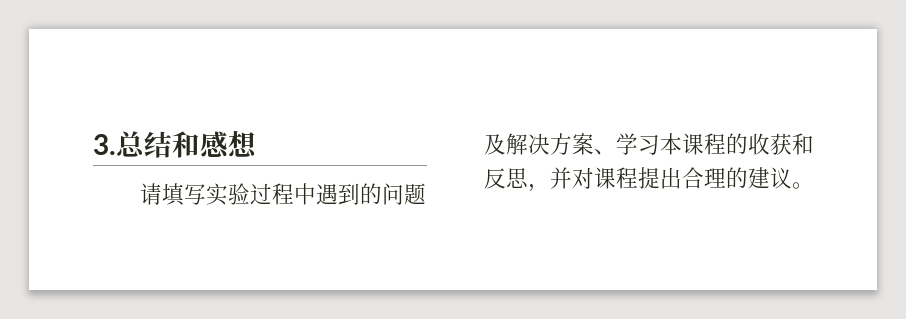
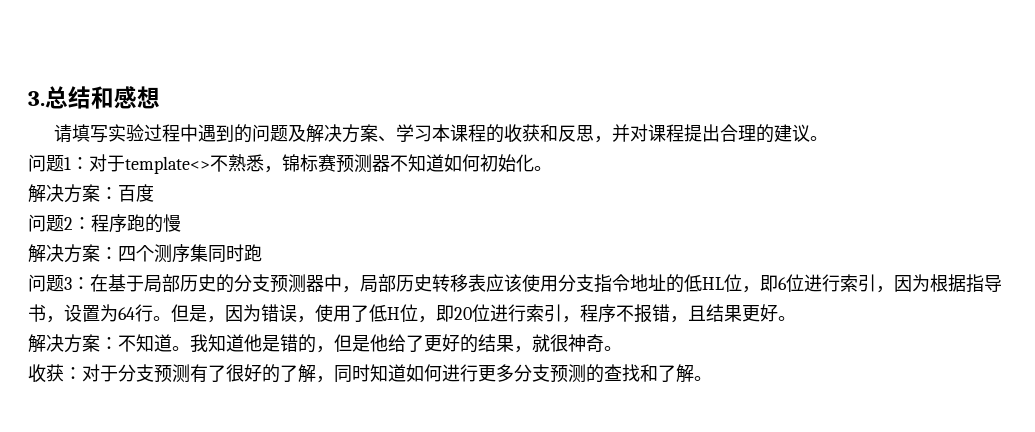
(814, 185) none -> [28,154,552,174] [28,184,154,203] [28,214,181,233] [28,244,262,263] [28,274,1002,293] [28,304,796,323] [28,334,622,353] [28,364,712,383] // 问题1：对于template<>不熟悉，锦标赛预测器不知道如何初始化。 // 解决方案：百度 // 问题2：程序跑的慢 // 解决方案：四个测序集同时跑 // 问题3：在基于局部历史的分支预测器中，局部历史转移表应该使用分支指令地址的低HL位，即6位进行索引，因为根据指导书，设置为64行。但是，因为错误，使用了低H位，即20位进行索引，程序不报错，且结果更好。 // 解决方案：不知道。我知道他是错的，但是他给了更好的结果，就很神奇。 // 收获：对于分支预测有了很好的了解，同时知道如何进行更多分支预测的查找和了解。

